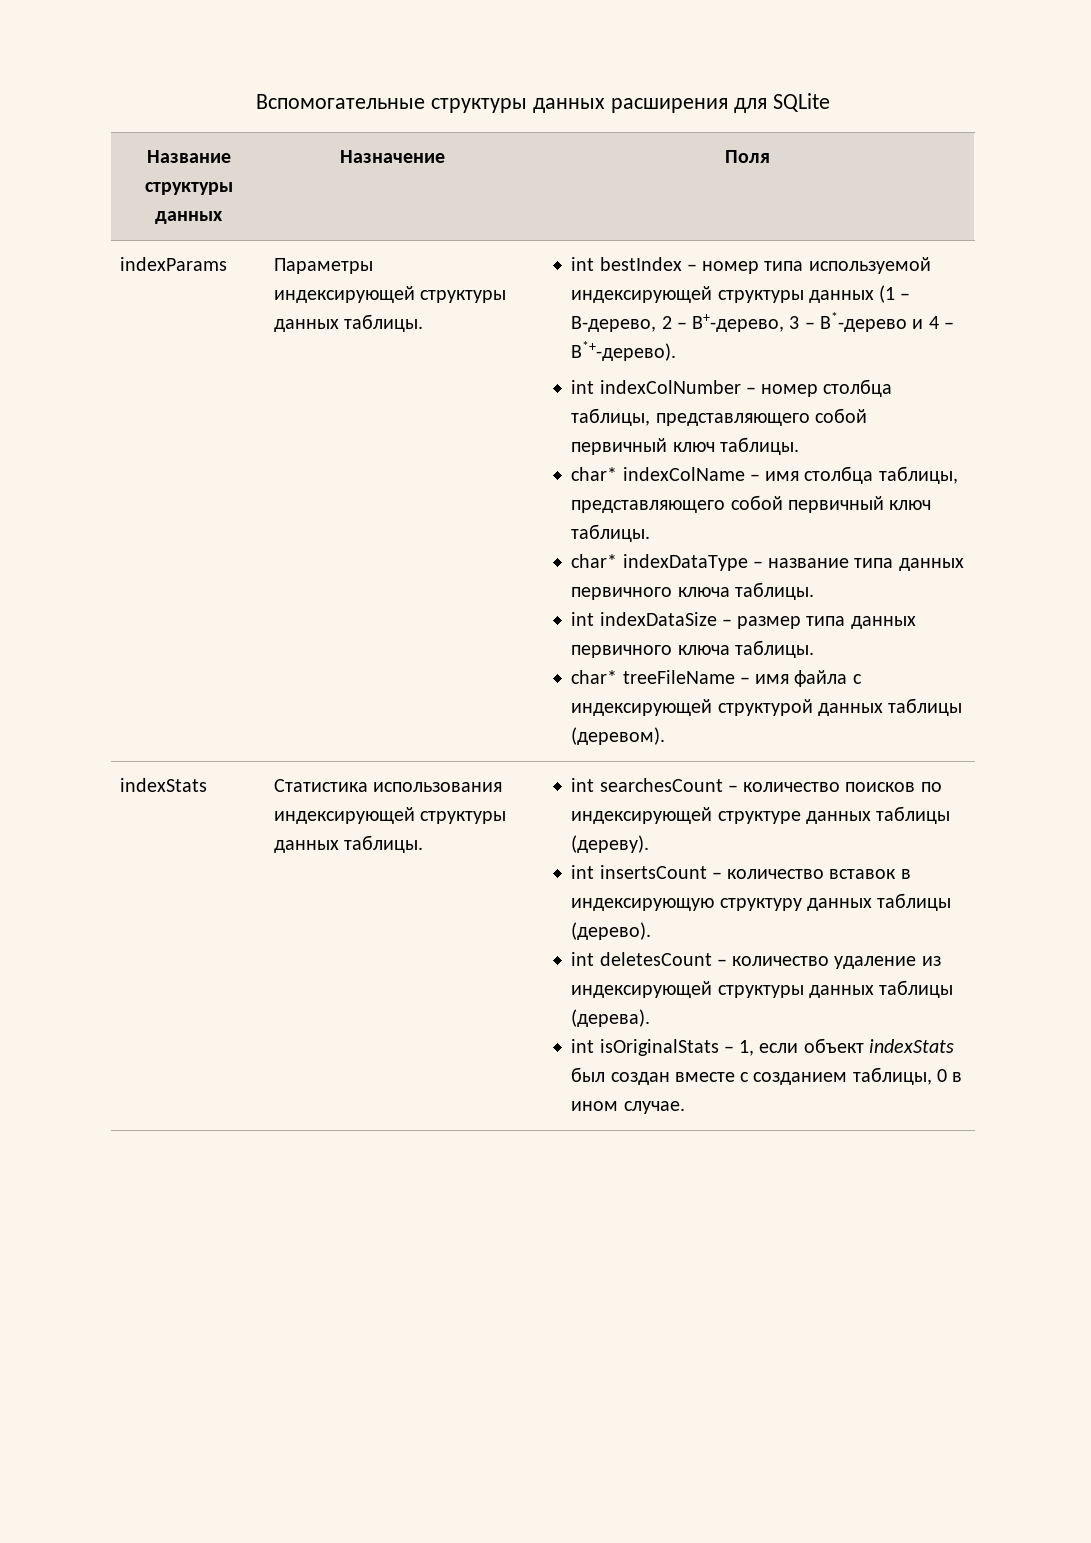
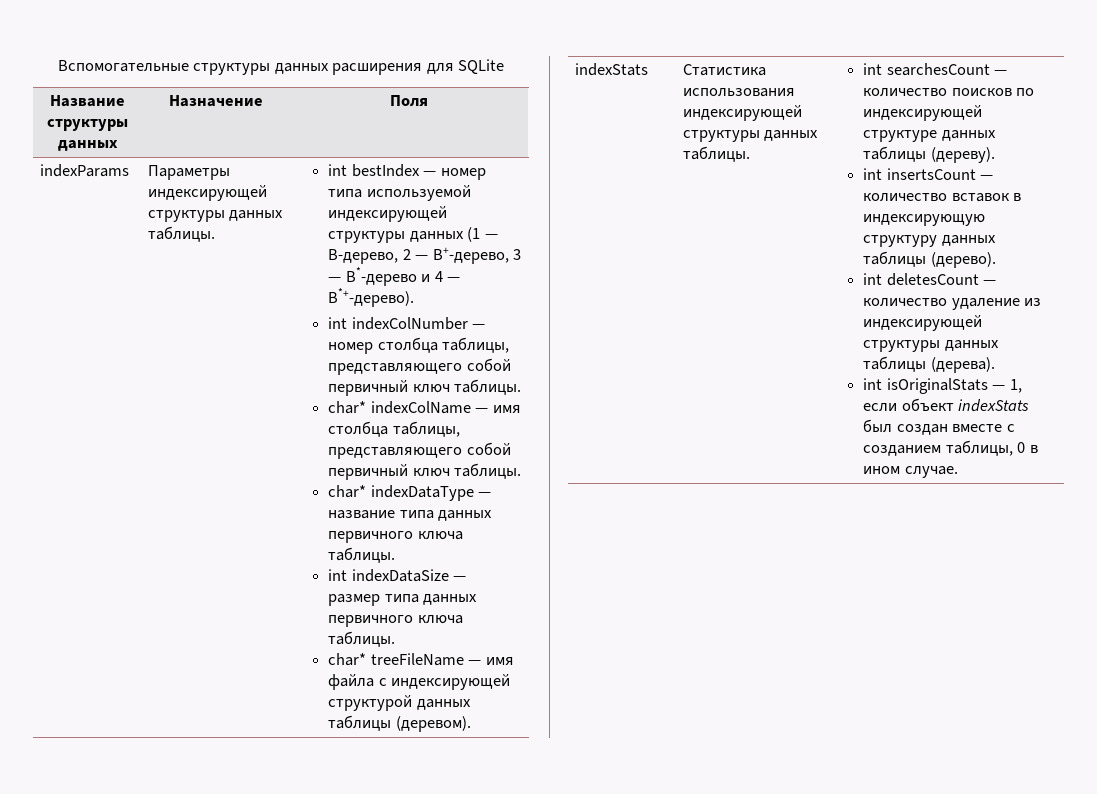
[686,264,697,271] – -> [423,171,437,176] —
[900,293,911,300] – -> [484,234,498,239] —
[676,322,687,329] – -> [415,255,429,260] —
[804,322,815,329] – -> [328,277,342,282] —
[943,322,954,329] – -> [447,277,461,282] —
[745,387,756,394] – -> [472,324,486,329] —
[749,474,760,481] – -> [475,408,489,413] —
[752,561,763,568] – -> [478,492,492,497] —
[721,619,732,626] – -> [453,576,467,581] —
[739,677,750,684] – -> [468,660,482,665] —
[727,785,738,792] – -> [994,70,1008,75] —
[711,872,722,879] – -> [980,175,994,180] —
[716,959,727,966] – -> [983,280,997,285] —
[723,1046,734,1053] – -> [992,385,1006,390] —

